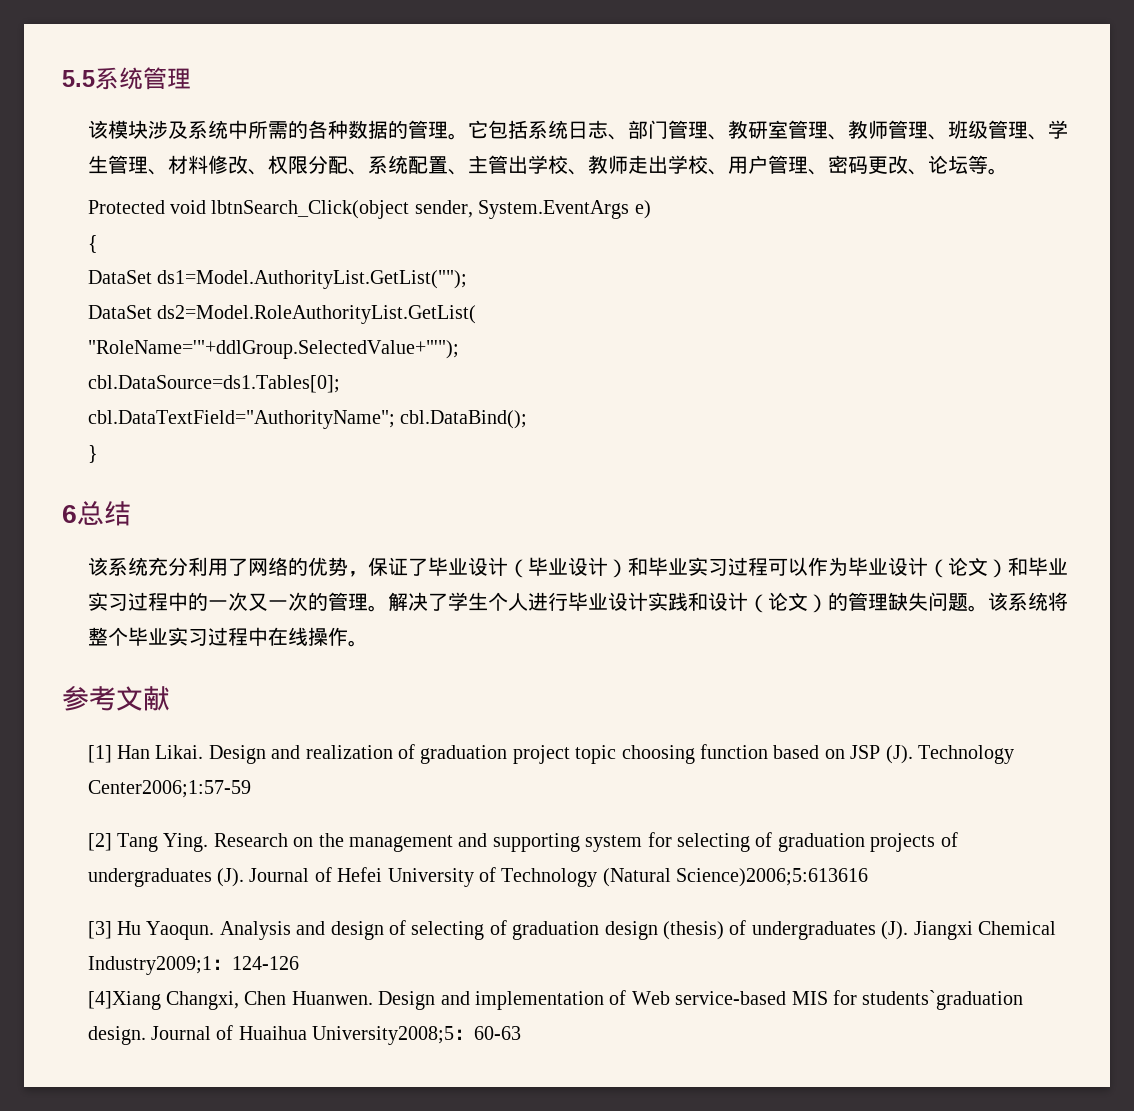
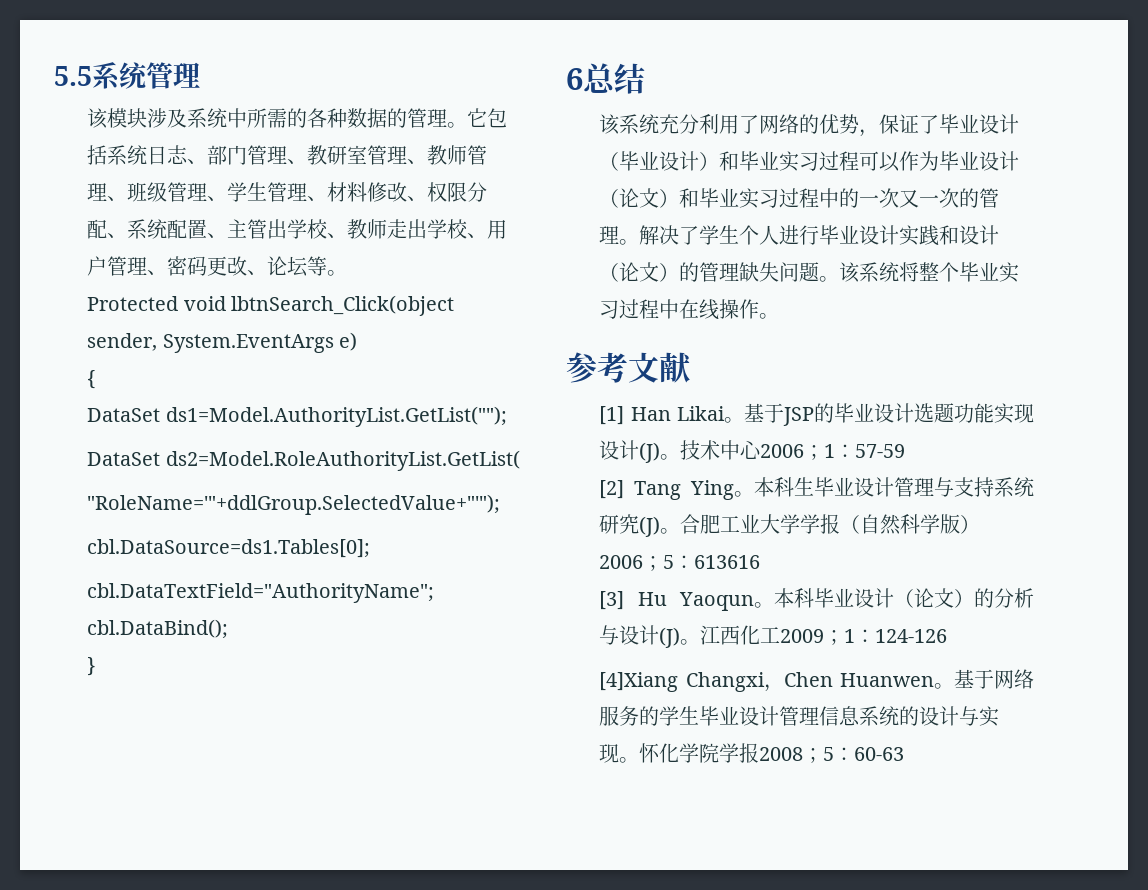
[155,744,1014,764] [87,780,251,798] [87,832,958,852] [87,867,869,887] [87,920,1056,940] [87,956,299,975] [87,990,1024,1010] [87,1025,455,1045] Likai. Design and realization of graduation project topic choosing function based on JSP (J). Technology Center2006;1:57-59 // [2] Tang Ying. Research on the management and supporting system for selecting of graduation projects of undergraduates (J). Journal of Hefei University of Technology (Natural Science)2006;5:613616 // [3] Hu Yaoqun. Analysis and design of selecting of graduation design (thesis) of undergraduates (J). Jiangxi Chemical Industry2009;1：124-126 // [4]Xiang Changxi, Chen Huanwen. Design and implementation of Web service-based MIS for students`graduation design. Journal of Huaihua University2008;5 -> [677,403,1034,426] [599,440,906,463] [599,477,1034,500] [599,514,981,537] [599,555,761,571] [599,588,1034,611] [599,625,948,648] [599,669,1034,692] [599,706,1000,727] [599,743,835,763] Likai。基于JSP的毕业设计选题功能实现设计(J)。技术中心2006；1：57-59 // [2] Tang Ying。本科生毕业设计管理与支持系统研究(J)。合肥工业大学学报（自然科学版）2006；5：613616 // [3] Hu Yaoqun。本科毕业设计（论文）的分析与设计(J)。江西化工2009；1：124-126 // [4]Xiang Changxi，Chen Huanwen。基于网络服务的学生毕业设计管理信息系统的设计与实现。怀化学院学报2008；5

